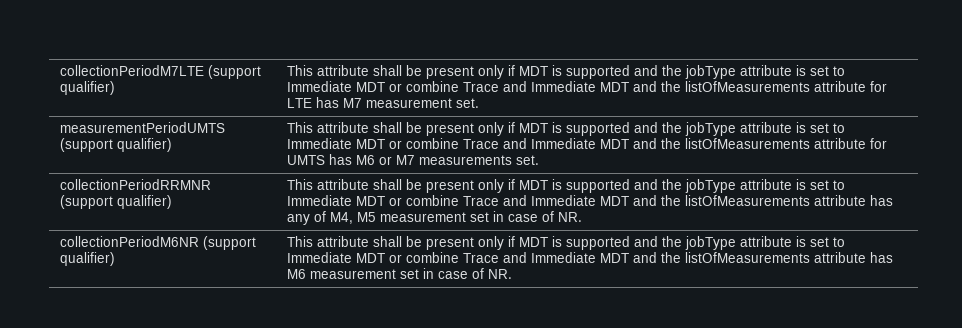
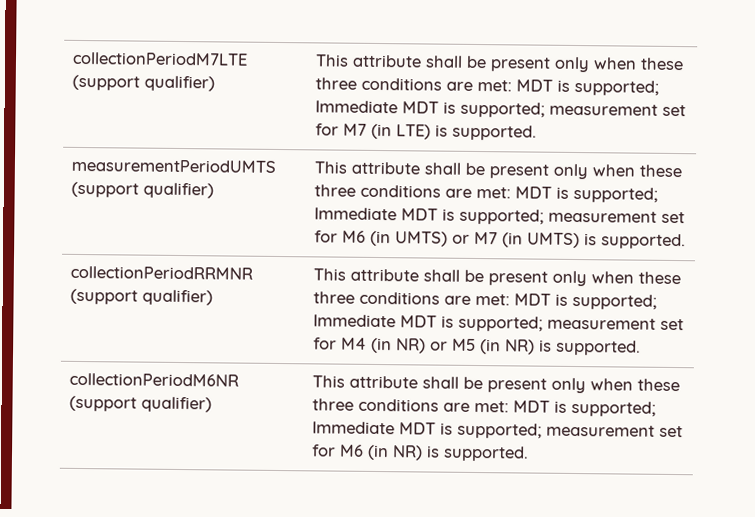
[507,65,845,79] [286,81,887,92] [286,97,479,108] if MDT is supported and the jobType attribute is set to Immediate MDT or combine Trace and Immediate MDT and the listOfMeasurements attribute for LTE has M7 measurement set. -> [593,57,685,71] [315,77,660,96] [315,100,687,118] [315,123,538,141] when these three conditions are met: MDT is supported; Immediate MDT is supported; measurement set for M7 (in LTE) is supported.
[507,122,845,136] [286,138,887,149] [286,154,539,165] if MDT is supported and the jobType attribute is set to Immediate MDT or combine Trace and Immediate MDT and the listOfMeasurements attribute for UMTS has M6 or M7 measurements set. -> [592,164,683,178] [314,184,659,203] [314,207,686,225] [314,230,687,250] when these three conditions are met: MDT is supported; Immediate MDT is supported; measurement set for M6 (in UMTS) or M7 (in UMTS) is supported.
[507,179,845,193] [286,195,893,206] [286,211,582,225] if MDT is supported and the jobType attribute is set to Immediate MDT or combine Trace and Immediate MDT and the listOfMeasurements attribute has any of M4, M5 measurement set in case of NR. -> [591,271,682,285] [313,291,658,310] [313,314,685,332] [313,337,642,356] when these three conditions are met: MDT is supported; Immediate MDT is supported; measurement set for M4 (in NR) or M5 (in NR) is supported.
[507,236,845,250] [286,252,893,263] [286,268,512,279] if MDT is supported and the jobType attribute is set to Immediate MDT or combine Trace and Immediate MDT and the listOfMeasurements attribute has M6 measurement set in case of NR. -> [590,378,681,392] [312,398,657,417] [312,421,684,439] [311,444,530,462] when these three conditions are met: MDT is supported; Immediate MDT is supported; measurement set for M6 (in NR) is supported.

